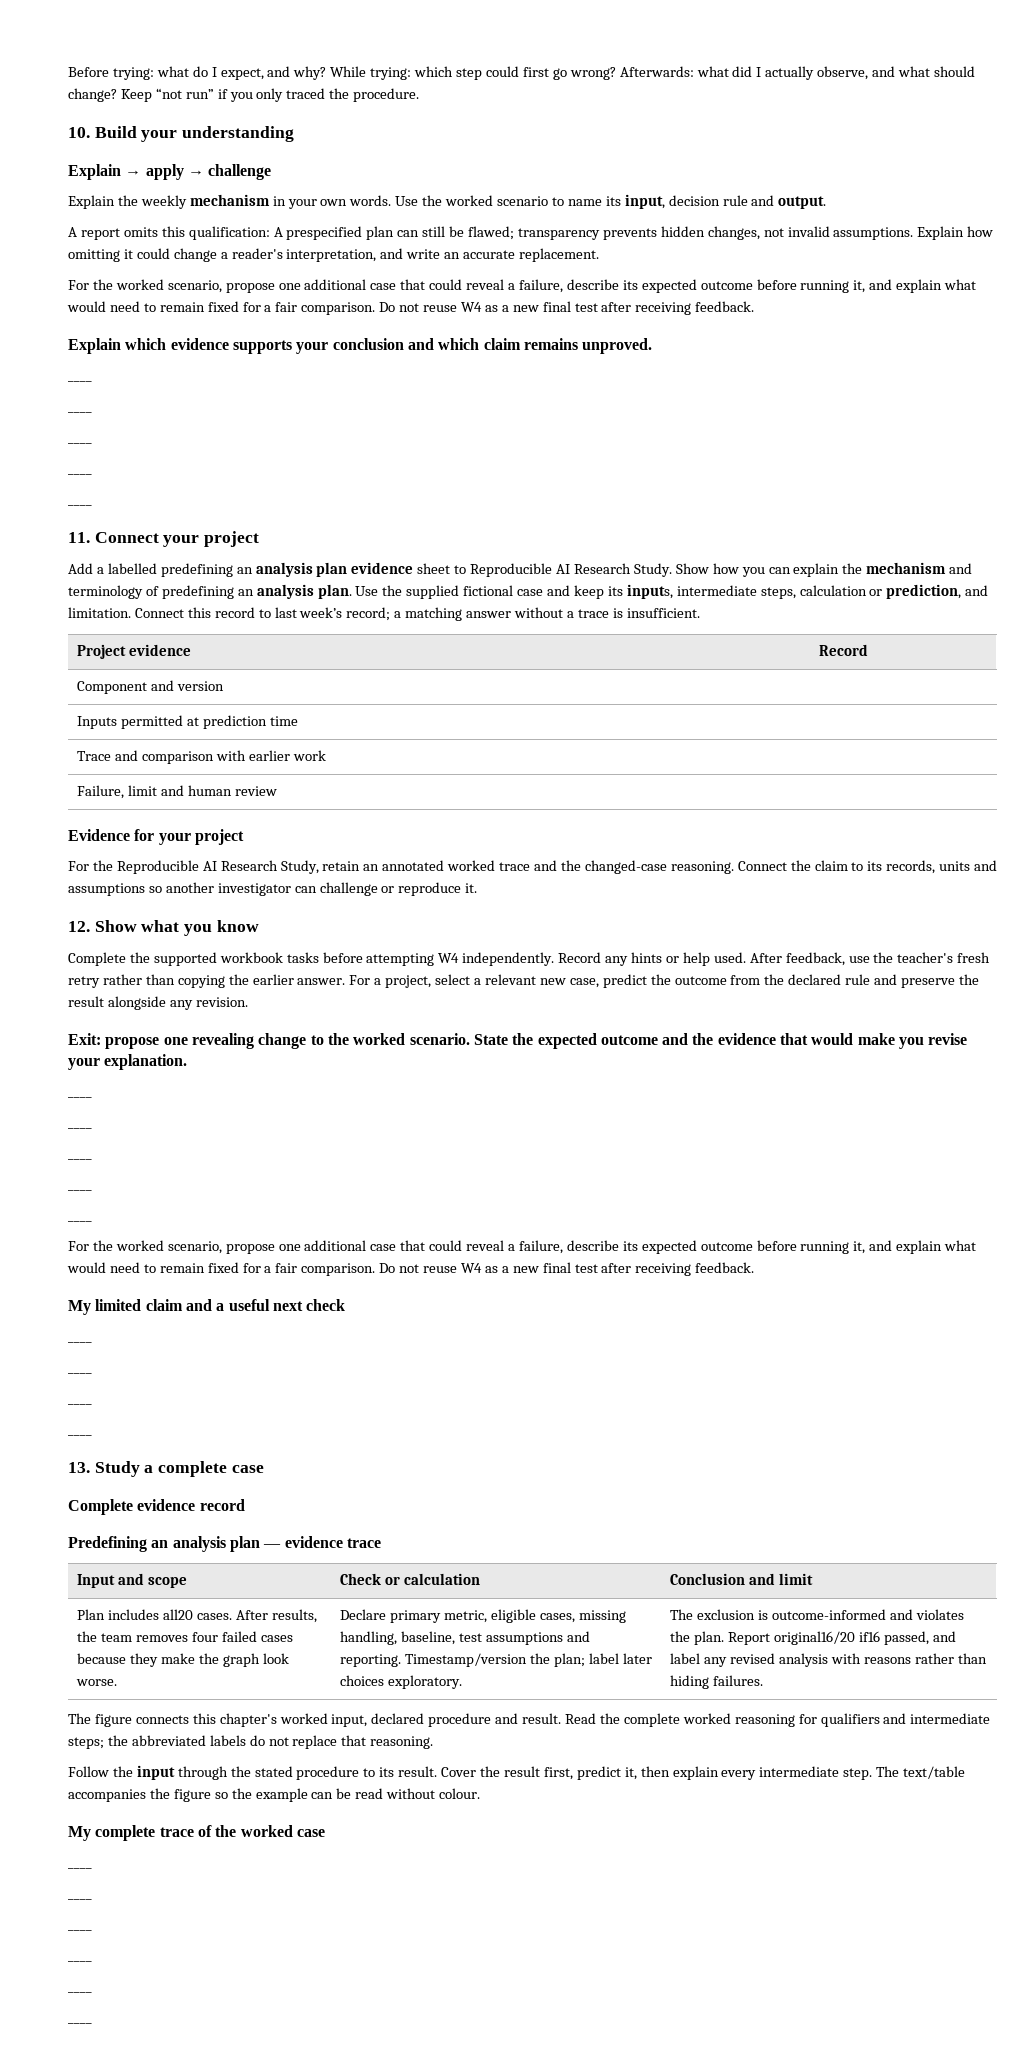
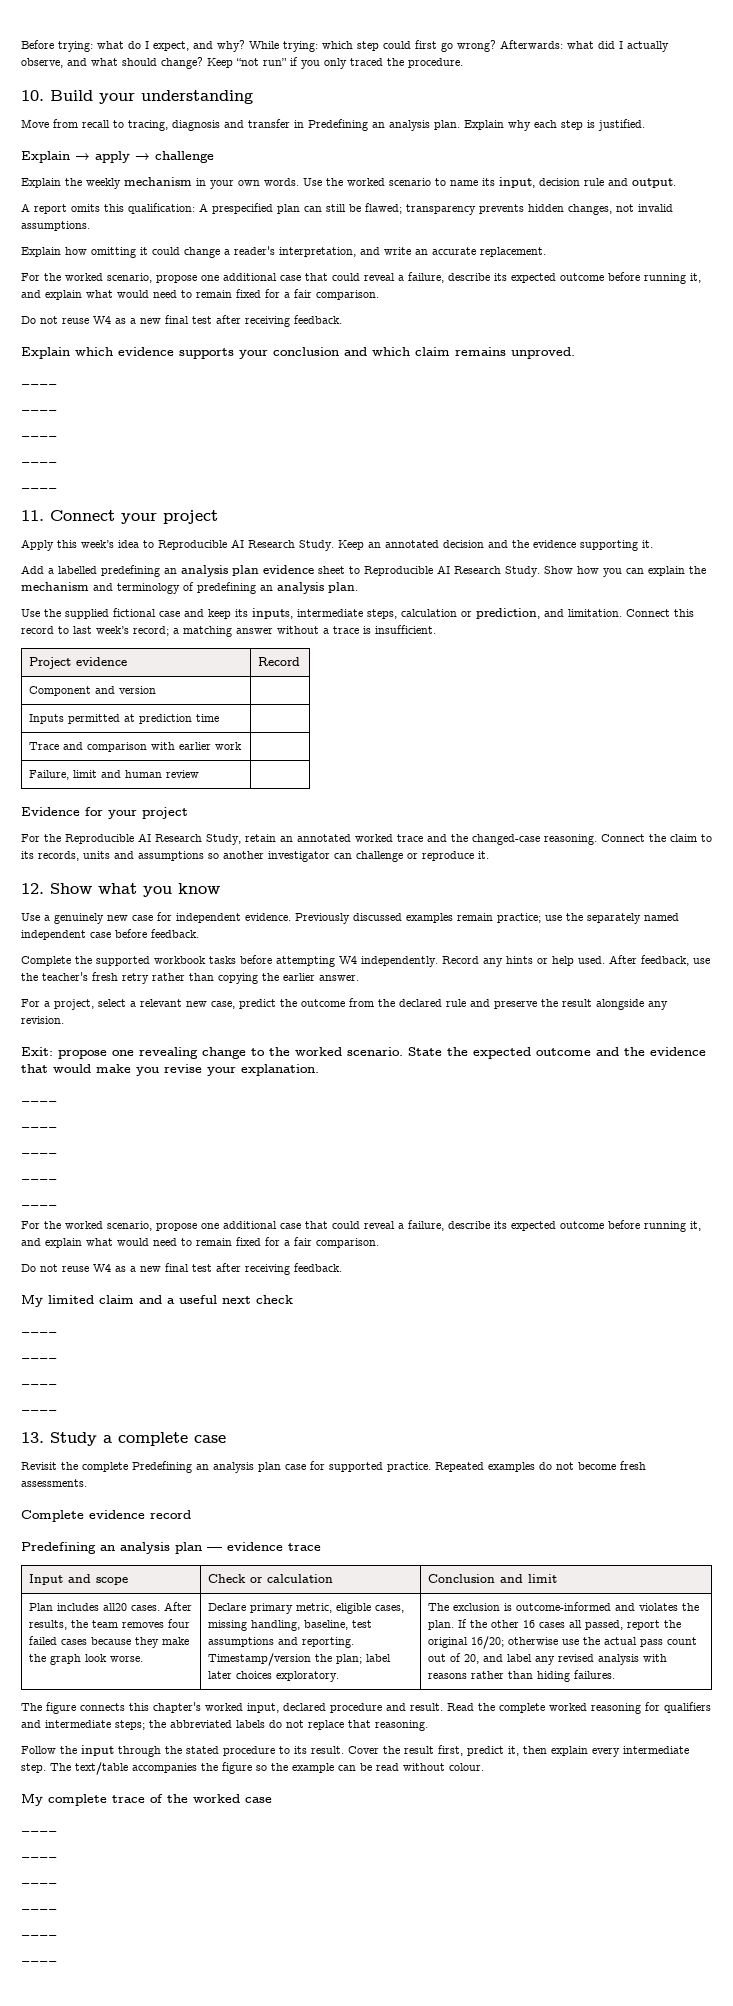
(295, 134) none -> [21,119,645,131] // Move from recall to tracing, diagnosis and transfer in Predefining an analysis plan. Explain why each step is justified.
(914, 233) none -> (90, 226) //
(376, 308) none -> (379, 295) //
(260, 539) none -> [21,539,653,551] // Apply this week’s idea to Reproducible AI Research Study. Keep an annotated decision and the evidence supporting it.
(352, 591) none -> (358, 587) //
(259, 926) none -> [21,912,679,924] [21,929,199,940] // Use a genuinely new case for independent evidence. Previously discussed examples remain practice; use the separately named independent case before feedback.
(346, 981) none -> (359, 978) //
(376, 1269) none -> (379, 1243) //
(264, 1469) none -> [21,1461,646,1473] [21,1479,87,1487] // Revisit the complete Predefining an analysis plan case for supported practice. Repeated examples do not become fresh assessments.
[728,1631,929,1645] Report original16/20 if16 passed, -> [458,1619,682,1630] [428,1636,698,1649] [428,1653,480,1664] If the other 16 cases all passed, report the original 16/20; otherwise use the actual pass count out of 20,

